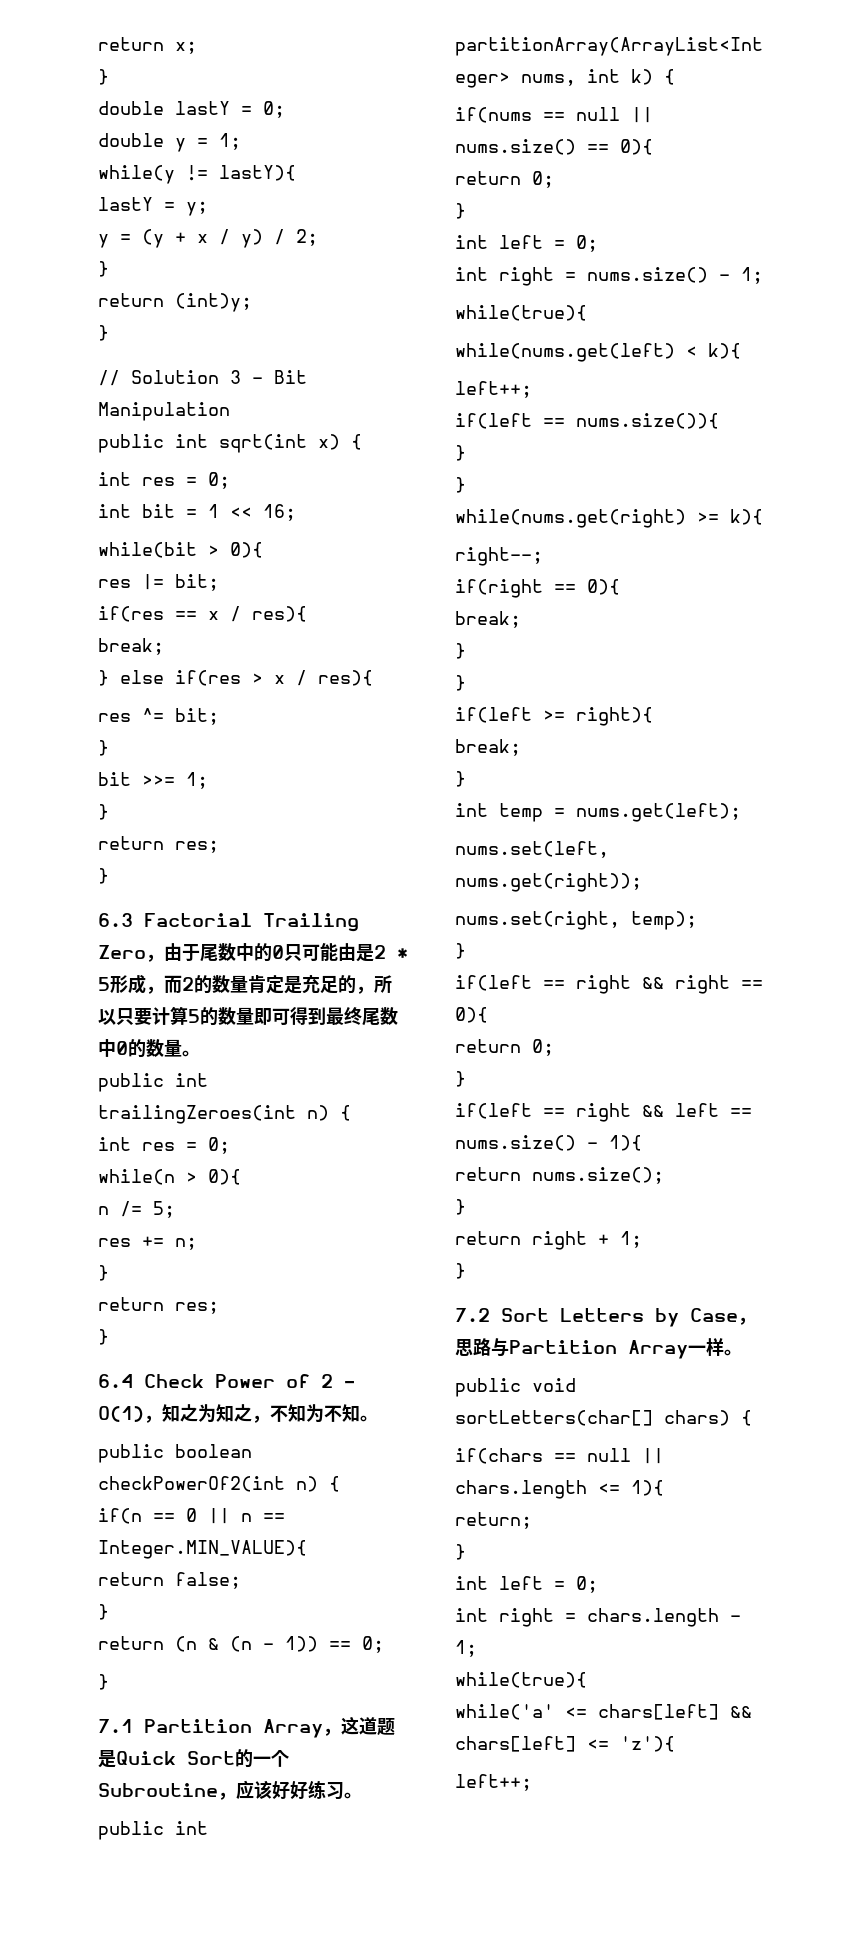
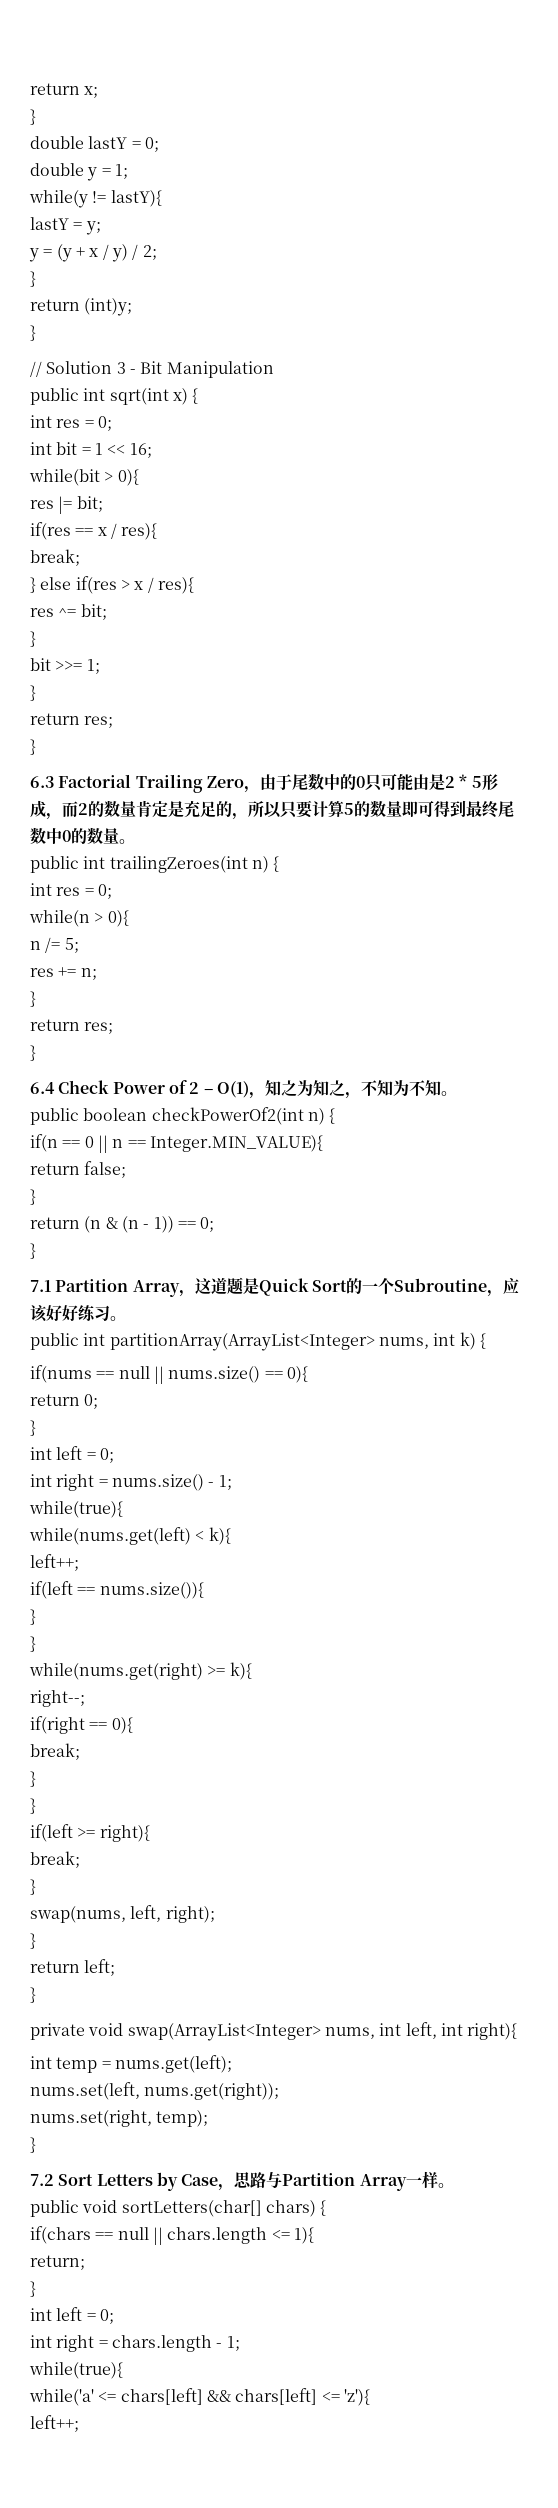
(466, 779) none -> [30,1905,215,1923] [30,1933,36,1949] [30,1959,116,1976] [30,1987,36,2003] [30,2022,518,2041] // swap(nums, left, right); // } // return left; // } // private void swap(ArrayList<Integer> nums, int left, int right){
[455,975,763,994] [455,1007,488,1023] [455,1039,554,1056] [455,1071,466,1087] [455,1103,752,1122] [455,1135,642,1151] [455,1167,664,1184] [455,1199,466,1215] [455,1231,642,1250] [455,1263,466,1279] // if(left == right && right == 0){ // return 0; // } // if(left == right && left == nums.size() - 1){ // return nums.size(); // } // return right + 1; // } -> (36, 2145) none

